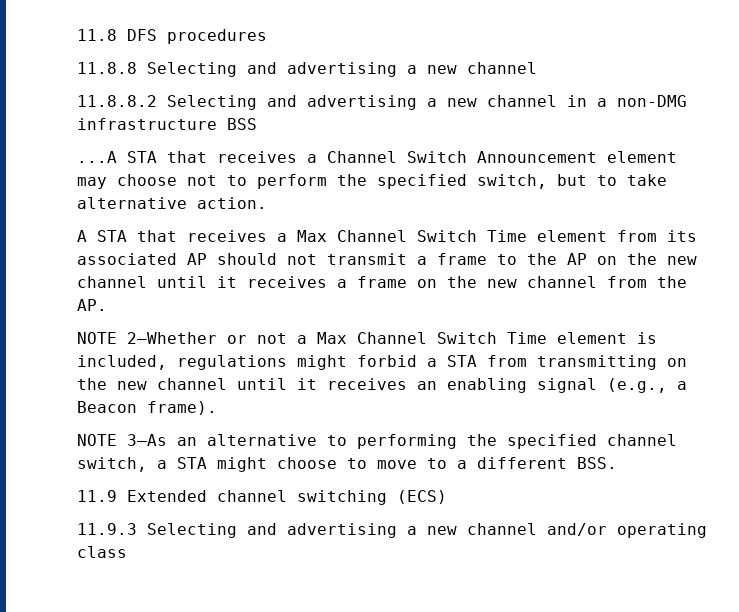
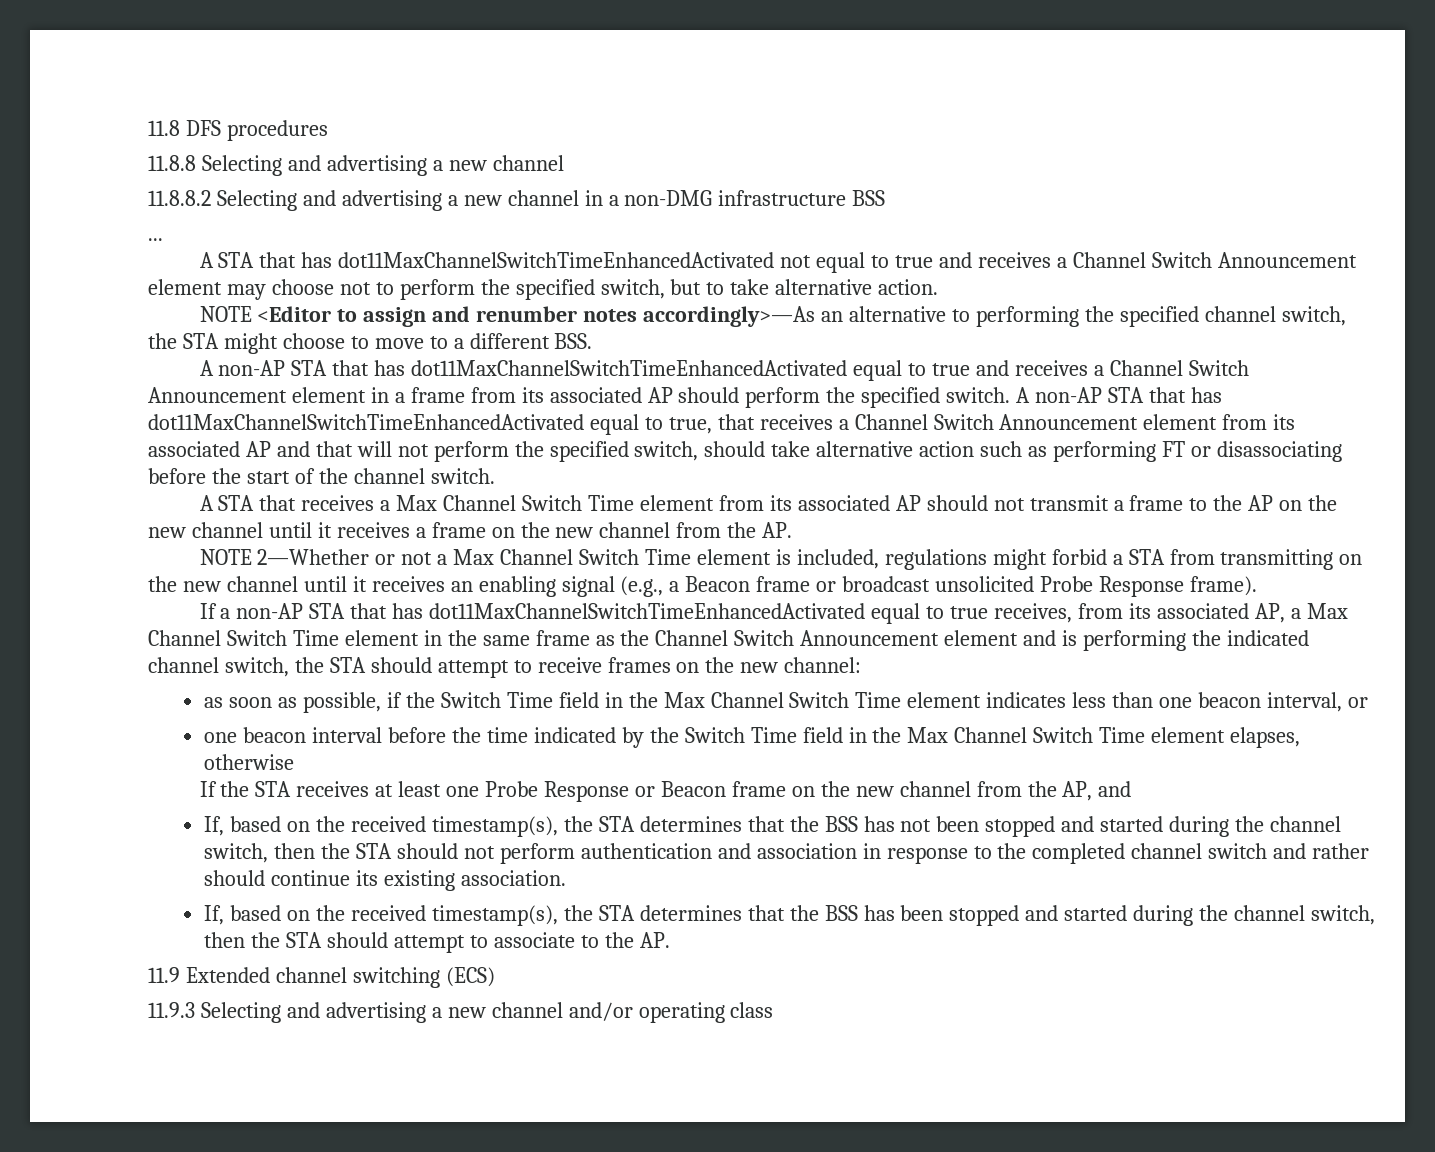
[77,151,207,163] ...A STA that -> [148,238,163,241] [199,252,972,273] ... // A STA that has dot11MaxChannelSwitchTimeEnhancedActivated not equal to true and
(267, 203) none -> [199,306,1346,327] [148,333,593,354] [199,360,1249,381] [148,387,1222,408] [148,414,1296,435] [148,441,1342,462] [148,468,495,484] // NOTE <Editor to assign and renumber notes accordingly>—As an alternative to performing the specified channel switch, the STA might choose to move to a different BSS. // A non-AP STA that has dot11MaxChannelSwitchTimeEnhancedActivated equal to true and receives a Channel Switch Announcement element in a frame from its associated AP should perform the specified switch. A non-AP STA that has dot11MaxChannelSwitchTimeEnhancedActivated equal to true, that receives a Channel Switch Announcement element from its associated AP and that will not perform the specified switch, should take alternative action such as performing FT or disassociating before the start of the channel switch.
[147,401,217,415] [77,434,677,449] [77,457,617,472] frame). // NOTE 3—As an alternative to performing the specified channel switch, a STA might choose to move to a different BSS. -> [756,576,1257,597] [199,603,1348,624] [148,630,1309,651] [148,657,862,678] [204,692,1368,713] [204,727,1301,748] [204,754,295,770] [199,781,1132,802] [204,816,1342,837] [204,843,1370,864] [204,870,567,891] [204,905,1376,926] [204,932,670,953] frame or broadcast unsolicited Probe Response frame). // If a non-AP STA that has dot11MaxChannelSwitchTimeEnhancedActivated equal to true receives, from its associated AP, a Max Channel Switch Time element in the same frame as the Channel Switch Announcement element and is performing the indicated channel switch, the STA should attempt to receive frames on the new channel: // as soon as possible, if the Switch Time field in the Max Channel Switch Time element indicates less than one beacon interval, or // one beacon interval before the time indicated by the Switch Time field in the Max Channel Switch Time element elapses, otherwise // If the STA receives at least one Probe Response or Beacon frame on the new channel from the AP, and // If, based on the received timestamp(s), the STA determines that the BSS has not been stopped and started during the channel switch, then the STA should not perform authentication and association in response to the completed channel switch and rather should continue its existing association. // If, based on the received timestamp(s), the STA determines that the BSS has been stopped and started during the channel switch, then the STA should attempt to associate to the AP.

